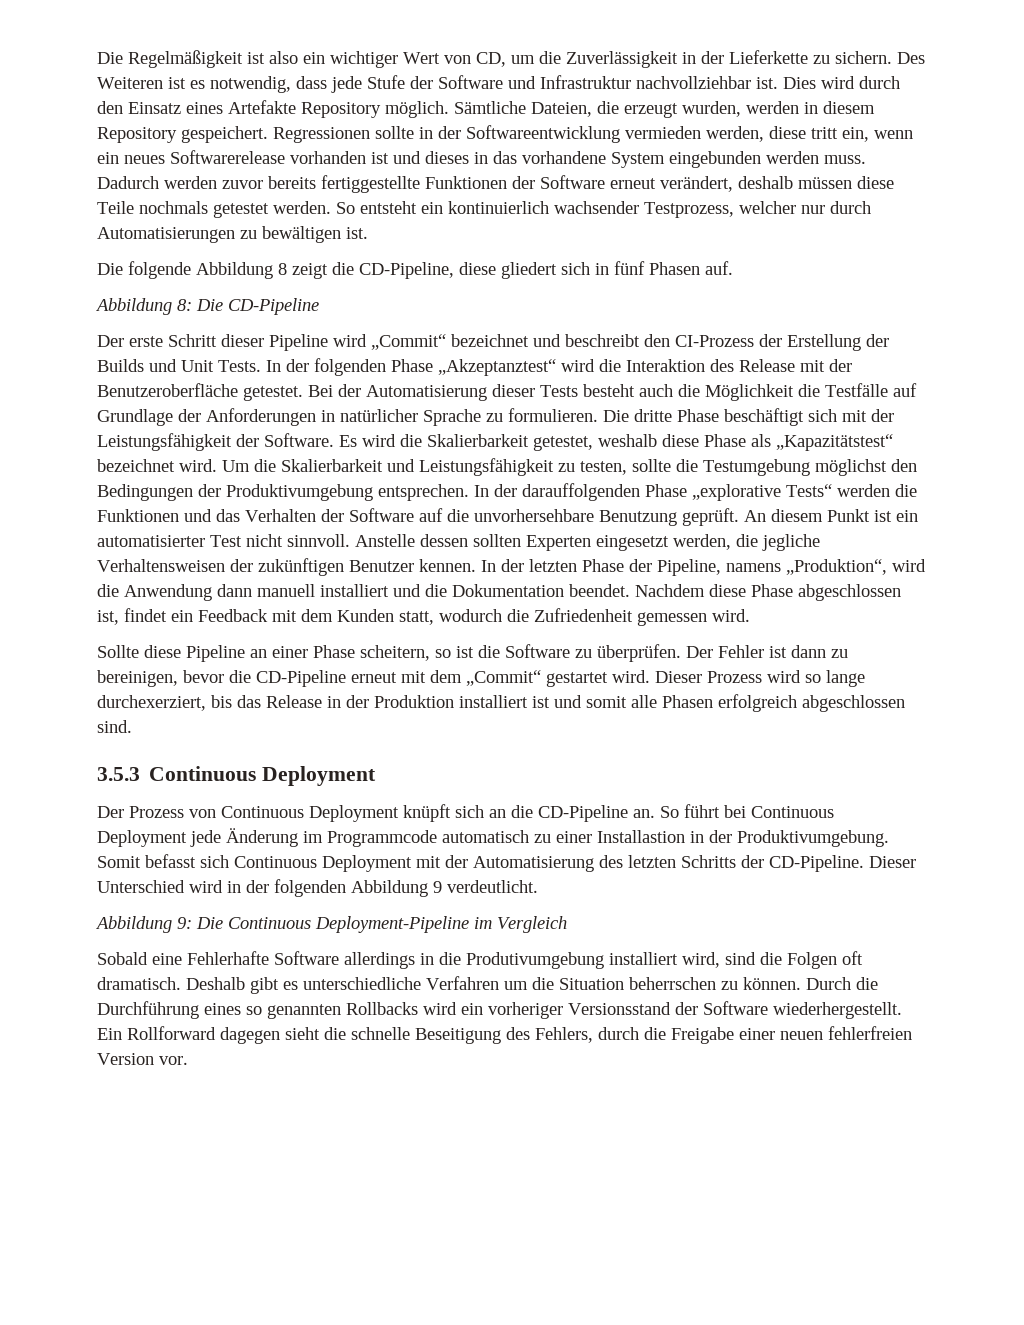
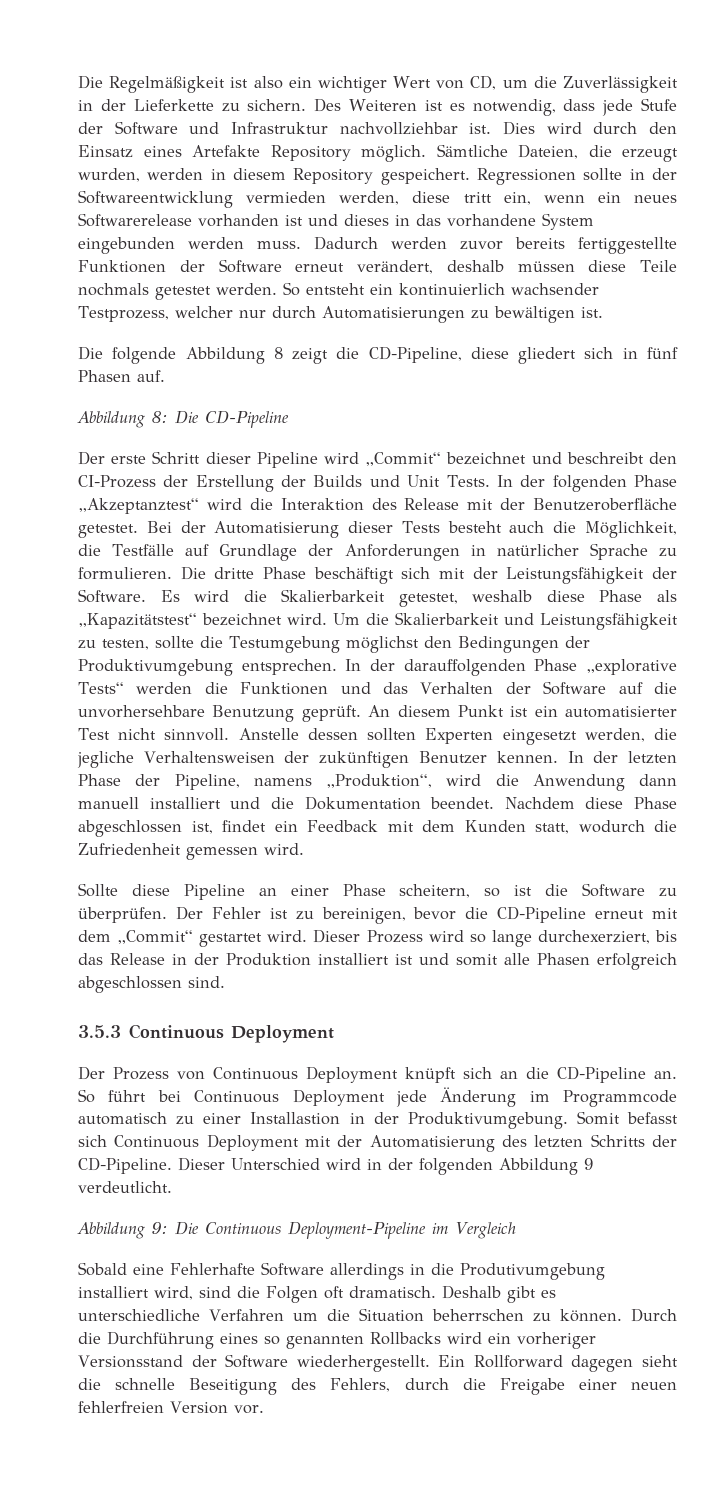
[705,384,794,401] Möglichkeit -> [585,521,678,538] Möglichkeit,
[791,645,826,658] dann -> (288, 913) none

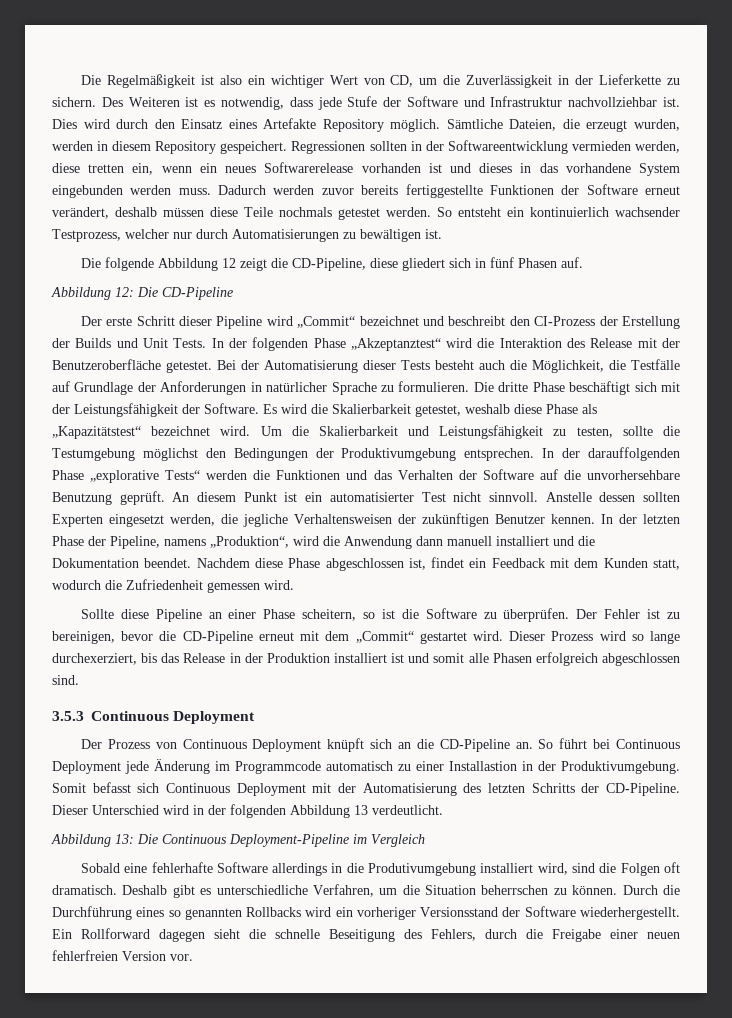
[583,168,623,181] sollte -> [369,141,407,151] sollten
[463,192,492,203] tritt -> [88,164,125,173] tretten
[273,347,283,359] 8 -> [221,258,236,268] 12
[152,411,168,423] 8: -> [115,287,134,297] 12:
[584,1158,593,1170] 9 -> [354,805,368,815] 13
[152,1222,168,1234] 9: -> [115,834,134,844] 13:
[170,1263,255,1275] Fehlerhafte -> [151,862,213,873] fehlerhafte
[209,1309,285,1321] Verfahren -> [312,884,374,897] Verfahren,

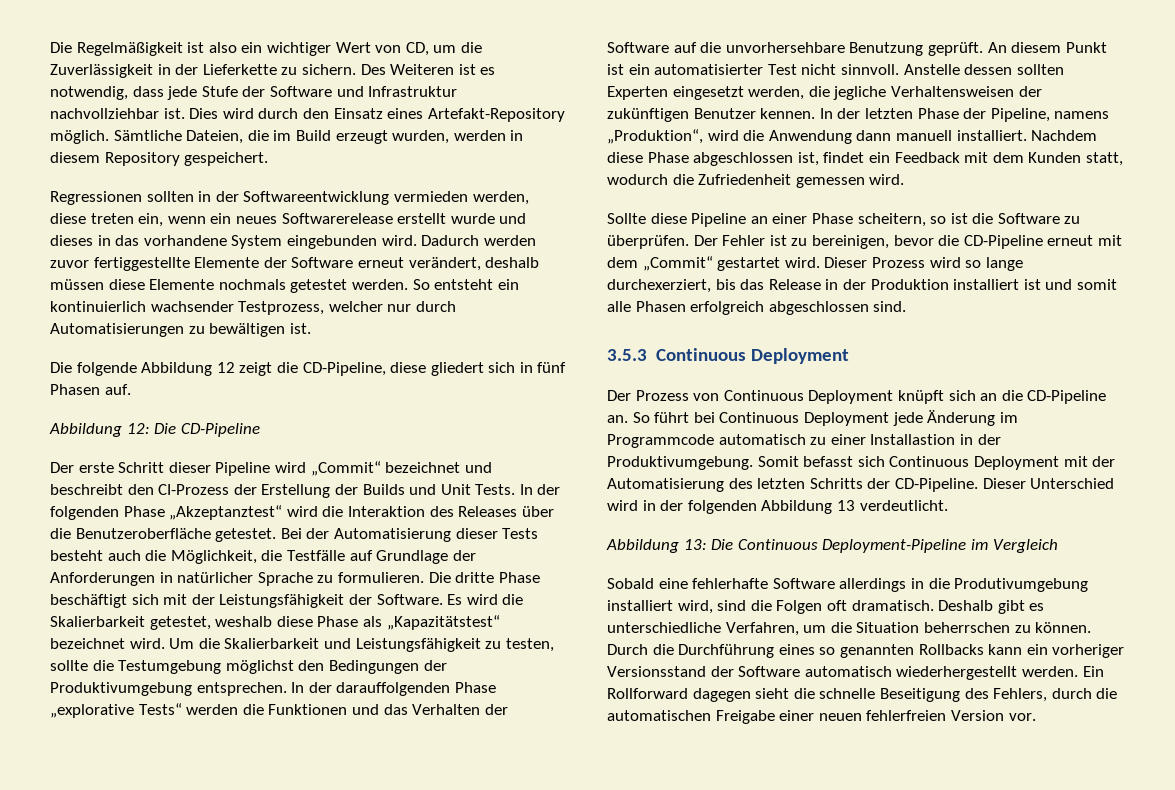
[263,118,384,132] Artefakte Repository -> [427,108,565,122] Artefakt-Repository
(580, 124) none -> [273,130,331,141] im Build
(288, 147) none -> (269, 159) //
[88,164,125,173] tretten -> [90,213,134,224] treten
[361,163,442,173] vorhanden ist -> [397,213,495,224] erstellt wurde
[130,185,211,195] werden muss. -> [381,235,417,246] wird.
[361,184,554,198] bereits fertiggestellte Funktionen -> [93,257,260,271] fertiggestellte Elemente
[244,207,273,217] Teile -> [149,279,215,290] Elemente
[590,338,680,348] Release mit der -> [458,506,554,517] [50,528,71,539] Releases über die
[496,536,595,546] [52,558,192,568] installiert und die Dokumentation beendet. -> [956,130,1027,141] installiert.
[305,907,332,917] wird -> [988,644,1023,655] kann
[579,907,680,920] wiederhergestellt. -> [804,666,1078,680] automatisch wiederhergestellt werden.
(543, 934) none -> [607,710,711,721] automatischen

